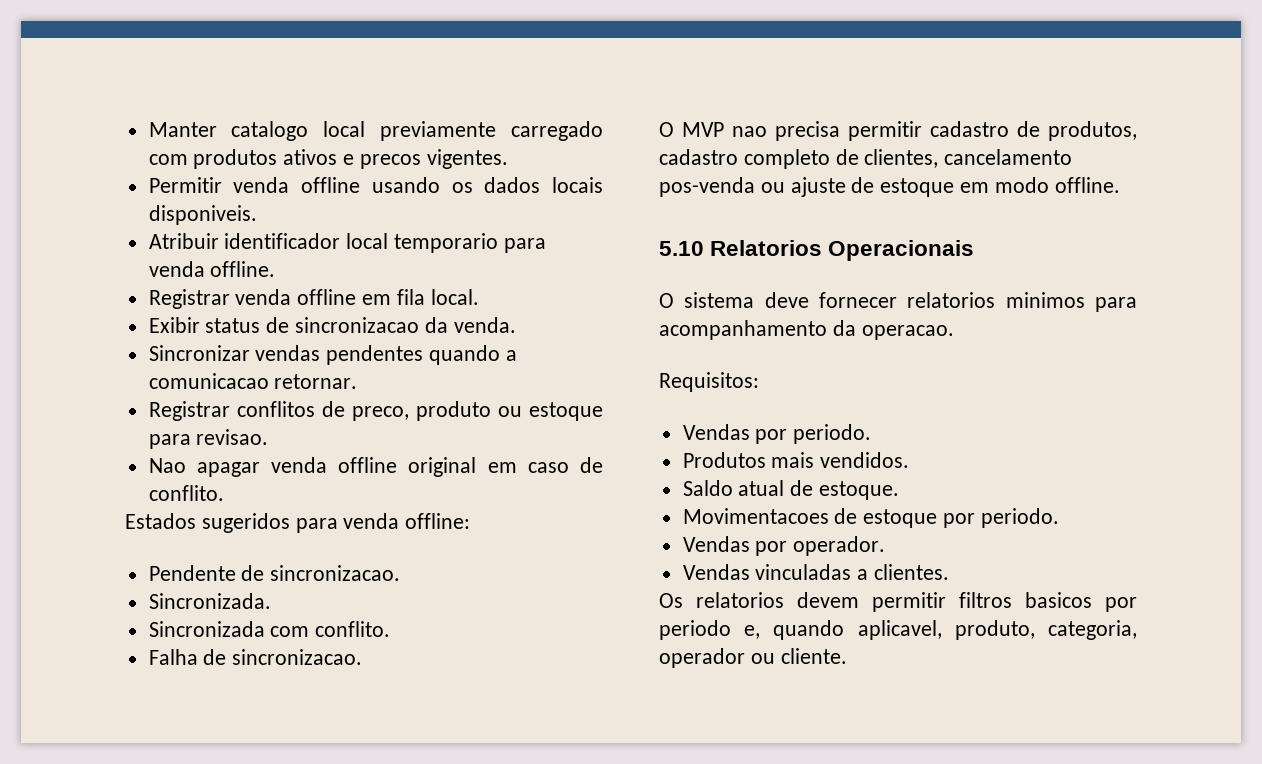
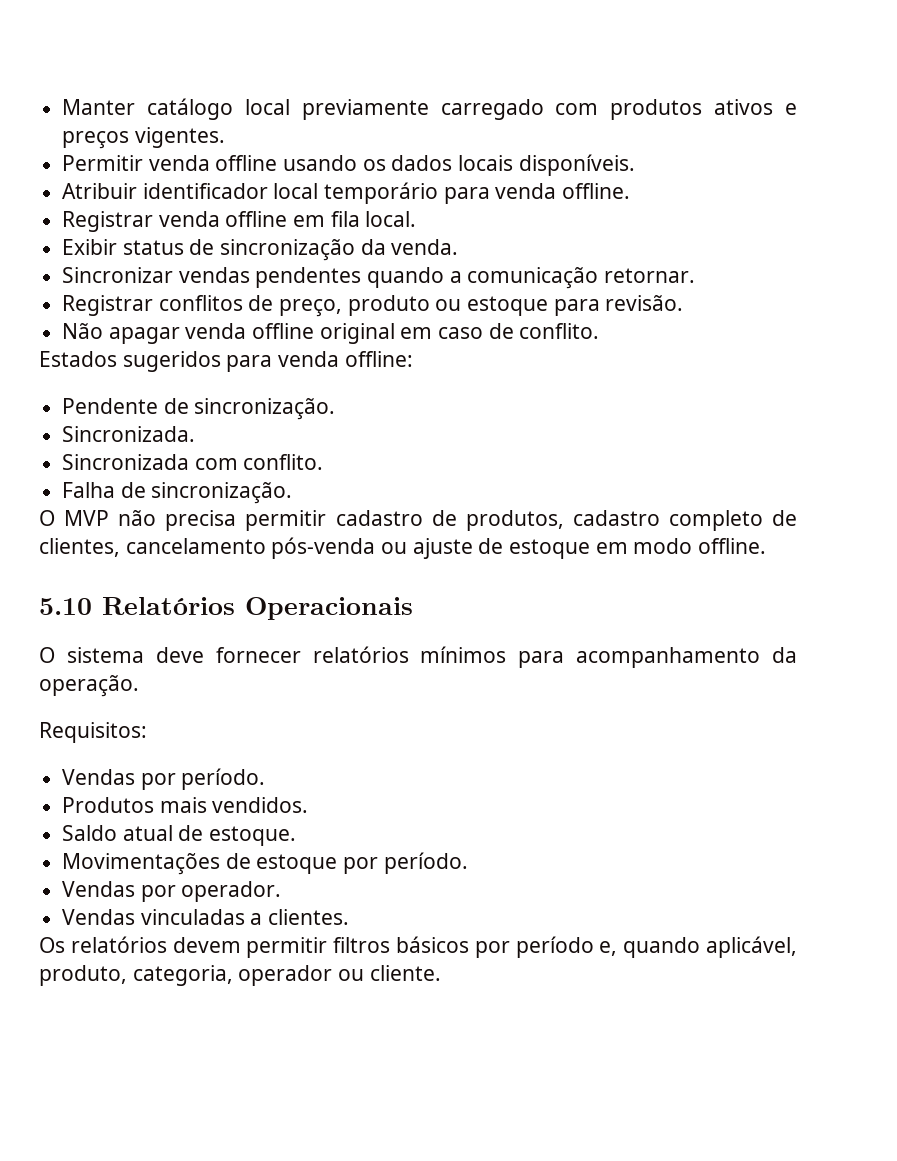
[231,121,309,141] catalogo -> [146,98,233,120] catálogo
[359,154,421,169] precos -> [62,131,130,149] preços
[148,205,257,225] disponiveis. -> [518,154,635,176] disponíveis.
[394,233,499,253] temporario -> [324,182,439,204] temporário
[295,317,420,333] sincronizacao -> [220,239,356,261] sincronização
[148,373,269,389] comunicacao -> [467,267,599,289] comunicação
[351,406,409,421] preco, -> [279,299,343,317] preço,
[196,429,269,445] [148,458,186,473] revisao. // Nao -> [605,295,684,311] [62,323,104,339] revisão. // Não
[270,565,401,581] sincronizacao. -> [194,398,336,420] sincronização.
[232,649,363,665] sincronizacao. -> [151,482,293,504] sincronização.
[732,126,767,137] nao -> [118,510,157,526] não
[659,177,755,197] pos-venda -> [271,537,376,559] pós-venda
[710,240,823,256] Relatorios -> [102,597,235,615] Relatórios
[907,292,1085,308] relatorios minimos -> [312,646,507,663] relatórios mínimos
[861,325,954,340] operacao. -> [39,675,139,697] operação.
[793,424,872,444] periodo. -> [181,768,266,790] período.
[682,508,829,524] Movimentacoes -> [62,853,221,875] Movimentações
[980,508,1059,528] periodo. -> [383,852,468,874] período.
[696,592,784,608] relatorios -> [70,936,167,953] relatórios
[1025,592,1137,612] [659,620,731,640] basicos por periodo -> [396,936,594,958] básicos por período
[857,620,942,640] aplicavel, -> [705,936,797,958] aplicável,

